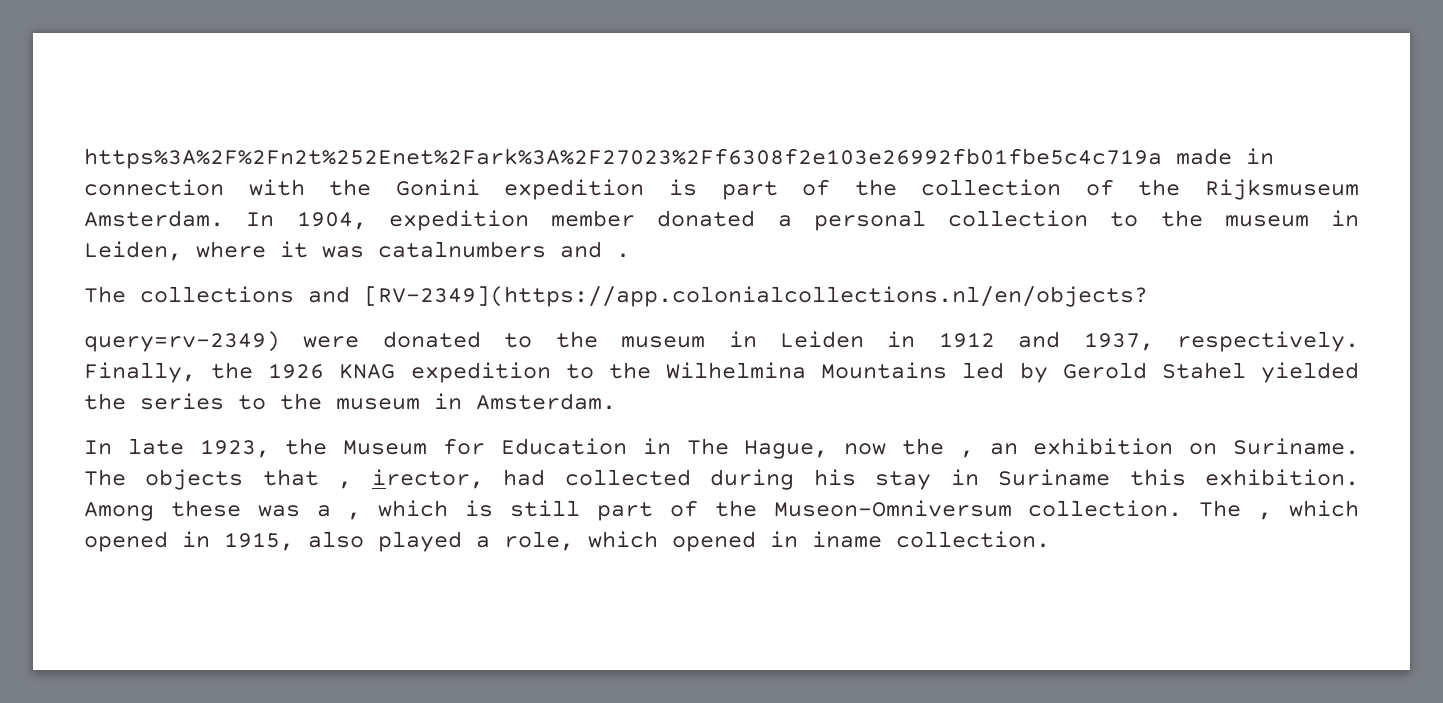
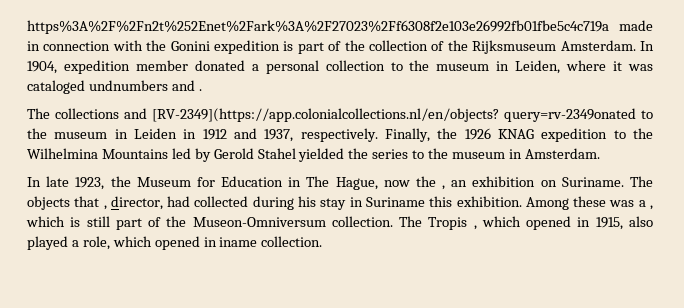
[378,241,546,258] catalnumbers -> [27,80,168,94] cataloged undnumbers
[84,331,481,352] // query=rv-2349) were donated -> [504,108,636,122] query=rv-2349onated
[371,469,484,489] irector, -> [110,196,163,210] director,
(1242, 508) none -> [428,217,468,230] Tropis

